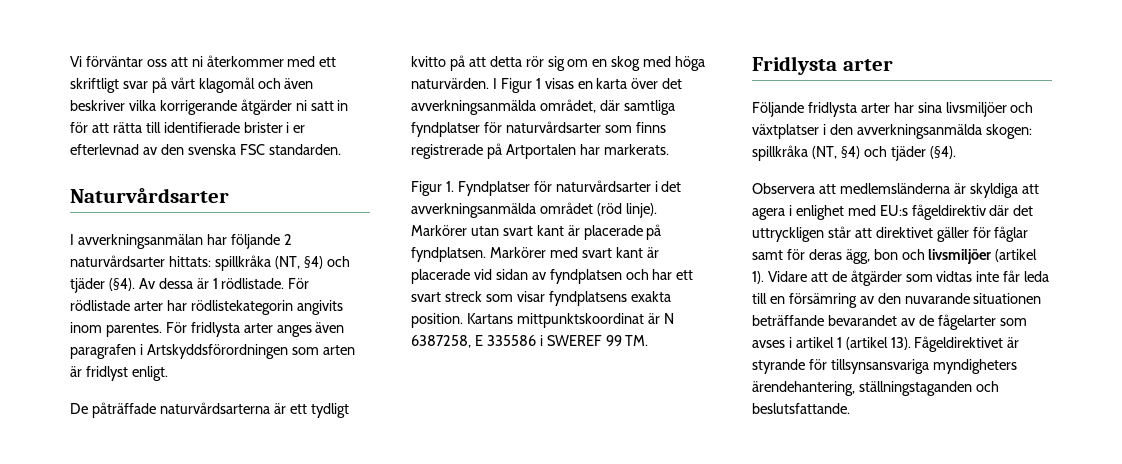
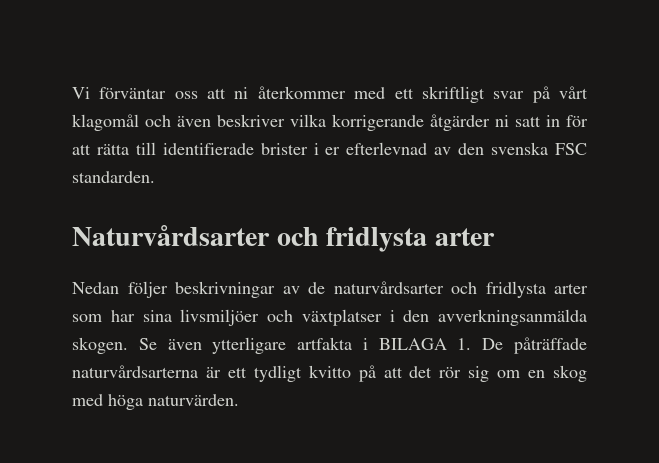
[70,234,292,249] [70,255,350,271] [70,278,310,293] [70,300,343,315] [70,322,345,337] [70,344,355,359] [70,366,168,381] // I avverkningsanmälan har följande 2 naturvårdsarter hittats: spillkråka (NT, §4) och tjäder (§4). Av dessa är 1 rödlistade. För rödlistade arter har rödlistekategorin angivits inom parentes. För fridlysta arter anges även paragrafen i Artskyddsförordningen som arten är fridlyst enligt. // -> [276,227,495,252] [72,281,588,298] [72,309,587,326] [72,337,472,354] och fridlysta arter // Nedan följer beskrivningar av de naturvårdsarter och fridlysta arter som har sina livsmiljöer och växtplatser i den avverkningsanmälda skogen. Se även ytterligare artfakta i BILAGA 1.
[489,56,522,67] detta -> [409,366,433,378] det
[492,78,683,93] [411,99,675,115] [411,121,666,137] [411,143,669,159] [411,180,682,196] [411,202,657,218] [411,224,662,240] [411,247,659,262] [411,269,694,284] [411,291,671,306] [411,313,674,328] [411,335,649,348] [752,56,893,75] [752,102,1034,117] [752,124,1032,139] [752,145,956,161] [752,183,1039,198] [752,204,1034,220] [752,226,1029,242] [752,249,1038,264] [752,270,1050,286] [752,293,1042,308] [752,314,1027,330] [752,336,1020,352] [752,359,1017,374] [752,381,999,396] [752,403,850,414] I Figur 1 visas en karta över det avverkningsanmälda området, där samtliga fyndplatser för naturvårdsarter som finns registrerade på Artportalen har markerats. // Figur 1. Fyndplatser för naturvårdsarter i det avverkningsanmälda området (röd linje). Markörer utan svart kant är placerade på fyndplatsen. Markörer med svart kant är placerade vid sidan av fyndplatsen och har ett svart streck som visar fyndplatsens exakta position. Kartans mittpunktskoordinat är N 6387258, E 335586 i SWEREF 99 TM. // Fridlysta arter // Följande fridlysta arter har sina livsmiljöer och växtplatser i den avverkningsanmälda skogen: spillkråka (NT, §4) och tjäder (§4). // Observera att medlemsländerna är skyldiga att agera i enlighet med EU:s fågeldirektiv där det uttryckligen står att direktivet gäller för fåglar samt för deras ägg, bon och livsmiljöer (artikel 1). Vidare att de åtgärder som vidtas inte får leda till en försämring av den nuvarande situationen beträffande bevarandet av de fågelarter som avses i artikel 1 (artikel 13). Fågeldirektivet är styrande för tillsynsansvariga myndigheters ärendehantering, ställningstaganden och beslutsfattande. -> (239, 400) none

